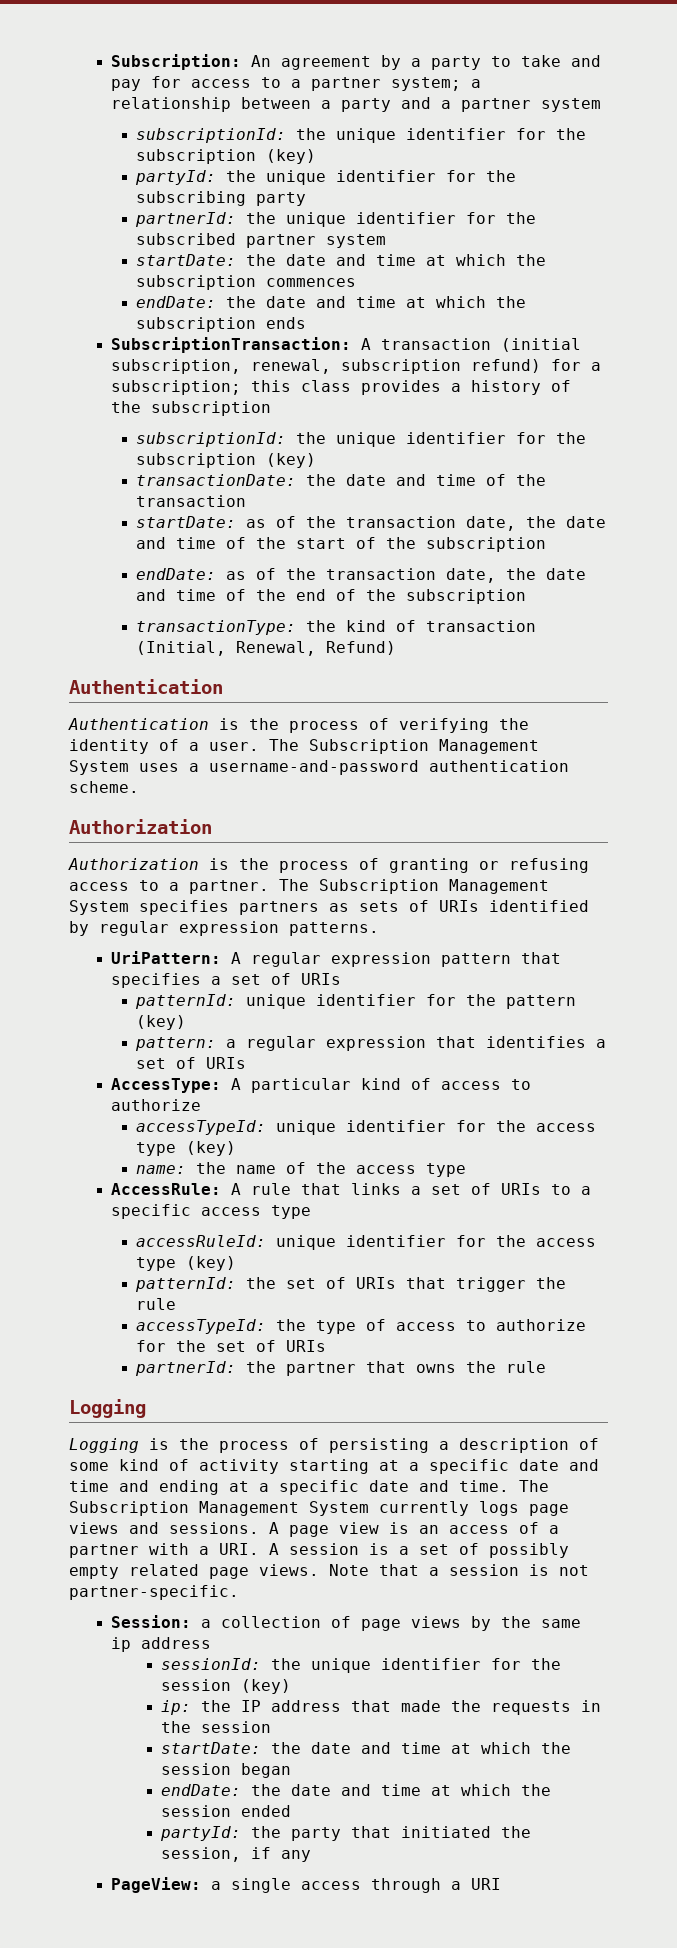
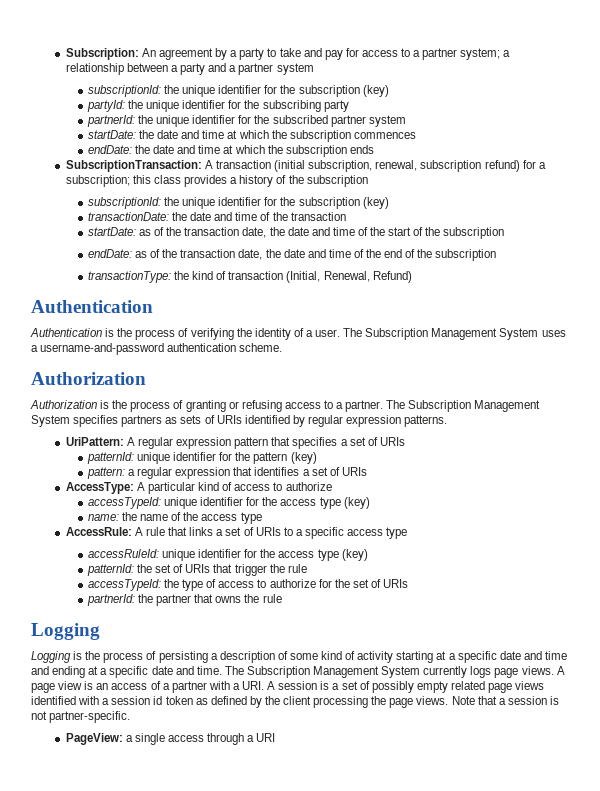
[69,1522,259,1534] views and sessions. -> [521,666,554,675] views.
(249, 1573) none -> [515,681,545,690] [31,696,414,708] views identified with a session id token as defined by the client processing the page
[111,1615,582,1631] [111,1637,212,1652] [161,1658,562,1673] [161,1679,292,1694] [161,1700,602,1715] [161,1721,272,1733] [161,1742,572,1754] [161,1763,292,1778] [161,1784,552,1796] [161,1805,292,1817] [160,1826,532,1841] [161,1847,312,1862] // Session: a collection of page views by the same ip address // sessionId: the unique identifier for the session (key) // ip: the IP address that made the requests in the session // startDate: the date and time at which the session began // endDate: the date and time at which the session ended // partyId: the party that initiated the session, if any -> (131, 717) none

